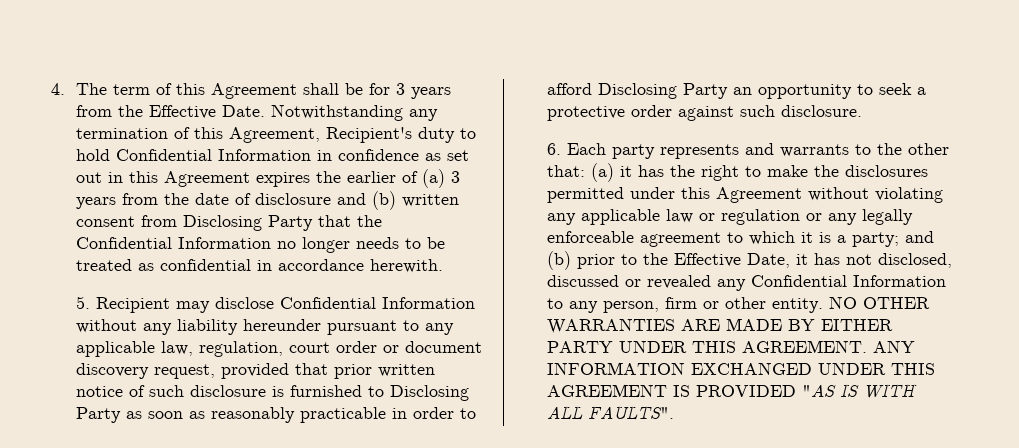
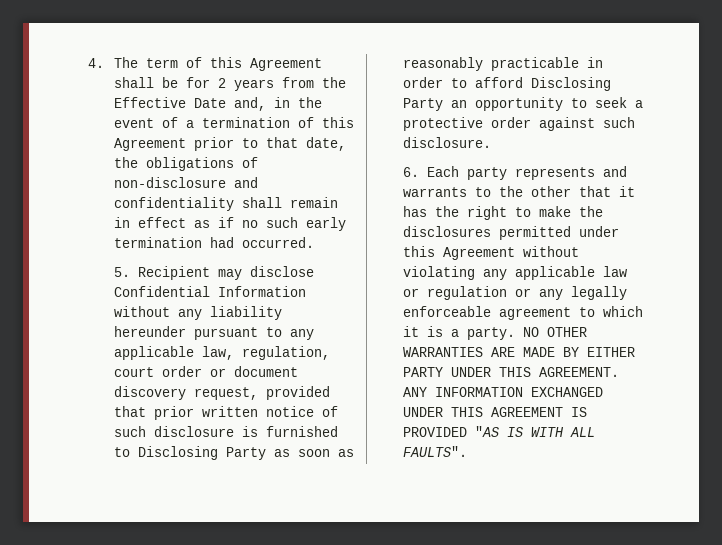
[396,83,406,95] 3 -> [217,78,226,88] 2
[222,104,439,121] [76,127,477,143] [76,149,470,161] [76,169,461,188] [76,191,460,210] [76,215,383,231] [76,237,446,253] [76,259,444,273] Date. Notwithstanding any termination of this Agreement, Recipient's duty to hold Confidential Information in confidence as set out in this Agreement expires the earlier of (a) 3 years from the date of disclosure and (b) written consent from Disclosing Party that the Confidential Information no longer needs to be treated as confidential in accordance herewith. -> [193,97,322,111] [113,117,354,128] [113,137,346,151] [113,157,258,171] [113,177,258,188] [113,197,338,211] [113,217,346,231] [113,237,314,248] Date and, in the event of a termination of this Agreement prior to that date, the obligations of non-disclosure and confidentiality shall remain in effect as if no such early termination had occurred.
[547,163,615,182] that: (a) -> [578,186,611,197] that
[852,231,935,247] [547,251,953,270] [547,275,947,291] [547,297,824,313] party; and (b) prior to the Effective Date, it has not disclosed, discussed or revealed any Confidential Information to any person, firm or other entity. -> [466,327,515,340] party.

